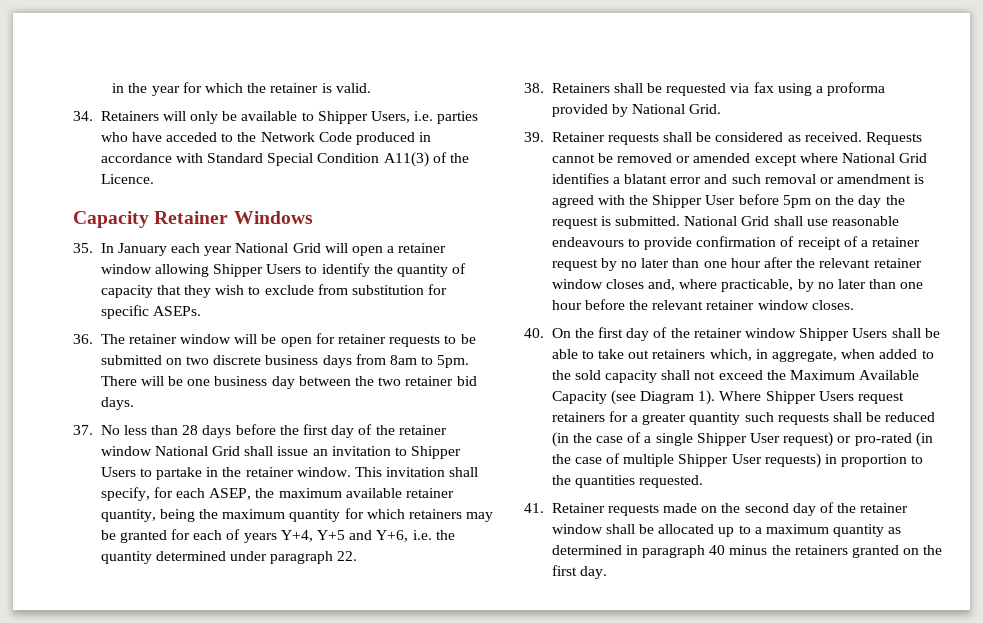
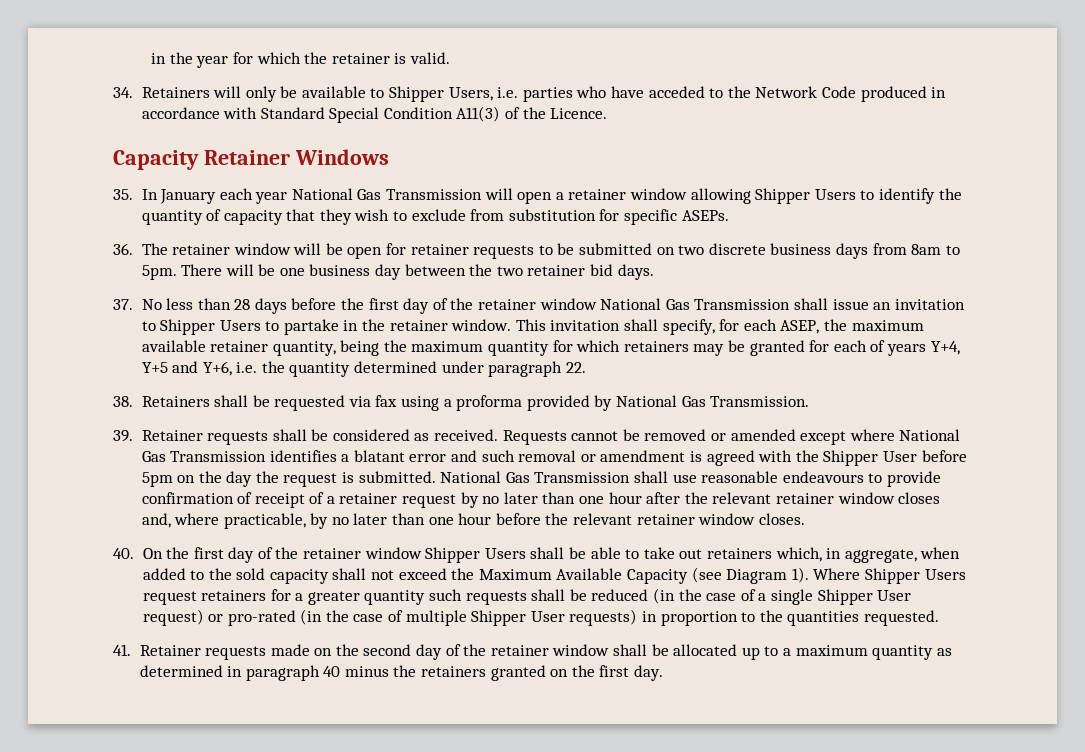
[292,243,321,253] Grid -> [357,189,483,200] Gas Transmission
[212,446,241,456] Grid -> [665,299,791,310] Gas Transmission
[689,104,722,114] Grid. -> [681,396,810,407] Gas Transmission.
[899,153,928,163] Grid -> [141,451,267,462] Gas Transmission
[741,216,770,226] Grid -> [505,472,631,483] Gas Transmission

